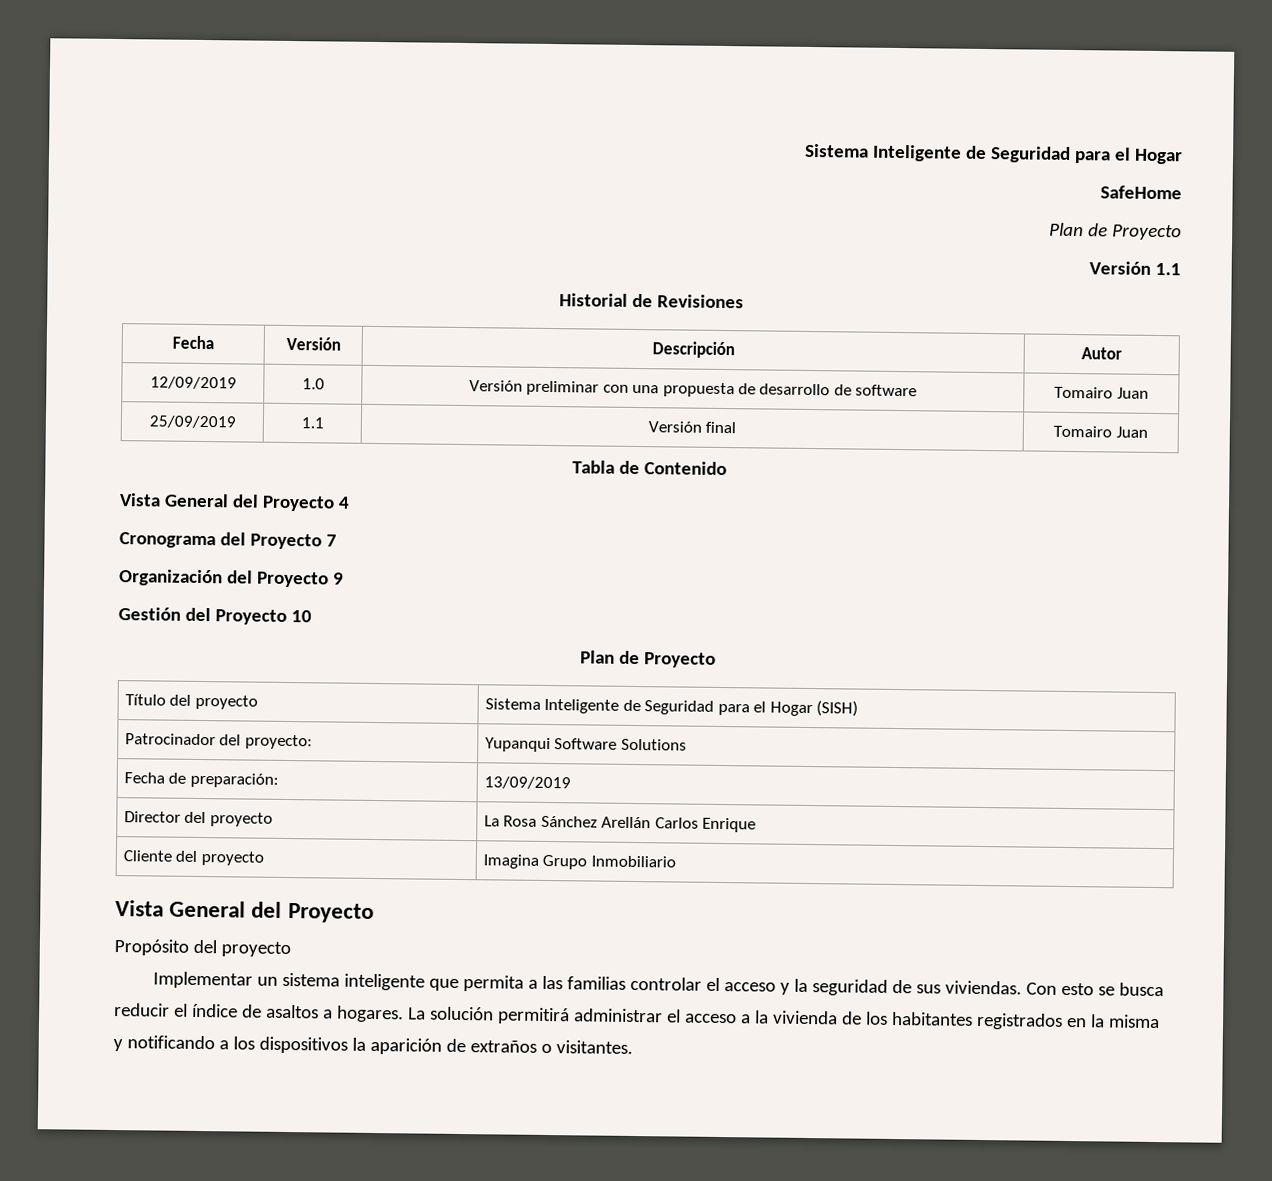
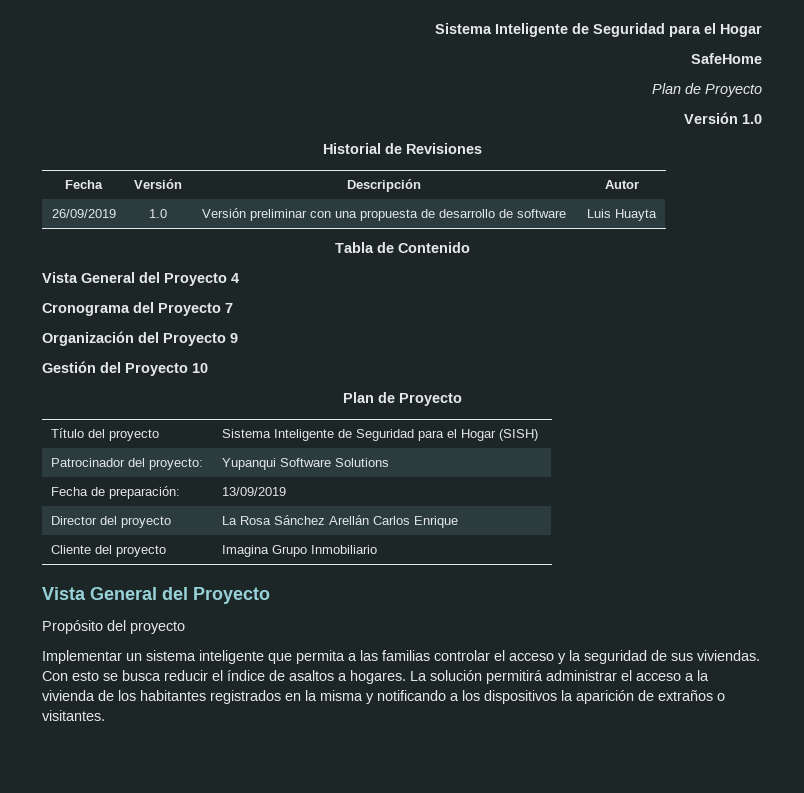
[1155,262,1181,276] 1.1 -> [742,114,762,124] 1.0
[149,376,237,390] 12/09/2019 -> [51,209,116,218] 26/09/2019
[1054,386,1149,399] [148,415,236,429] [300,417,324,429] [647,421,737,434] [1053,425,1148,438] Tomairo Juan // 25/09/2019 | 1.1 | Versión final | Tomairo Juan -> [587,209,657,221] Luis Huayta

